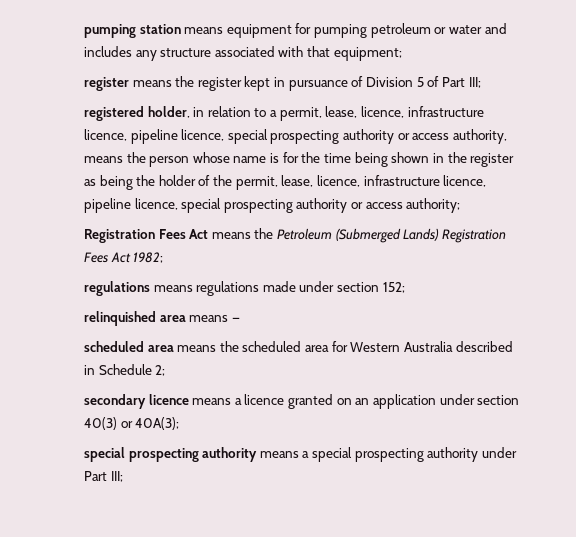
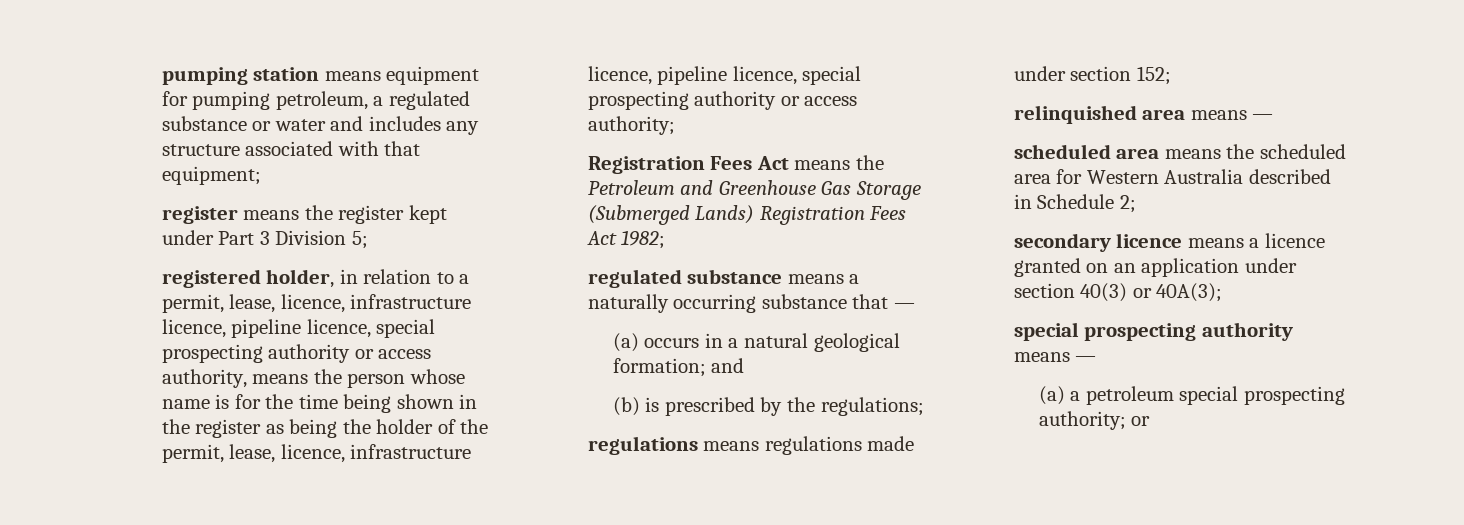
[370,23,431,38] petroleum -> [275,91,470,110] [161,116,247,131] petroleum, a regulated substance
[274,76,481,91] in pursuance of Division 5 of Part III; -> [161,230,368,249] under Part 3 Division 5;
(333, 234) none -> [680,180,921,200] and Greenhouse Gas Storage
(164, 257) none -> [587,269,860,288] [587,294,915,313] [612,333,900,352] [612,358,745,377] [612,397,924,416] // regulated substance means a naturally occurring substance that — // (a) occurs in a natural geological formation; and // (b) is prescribed by the regulations;
[302,447,518,462] [83,471,123,482] a special prospecting authority under Part III; -> [1075,356,1097,362] [1038,386,1345,405] [1038,411,1151,430] — // (a) a petroleum special prospecting authority; or

